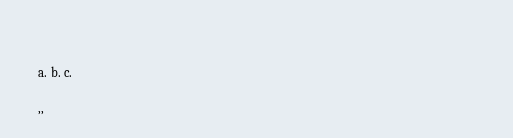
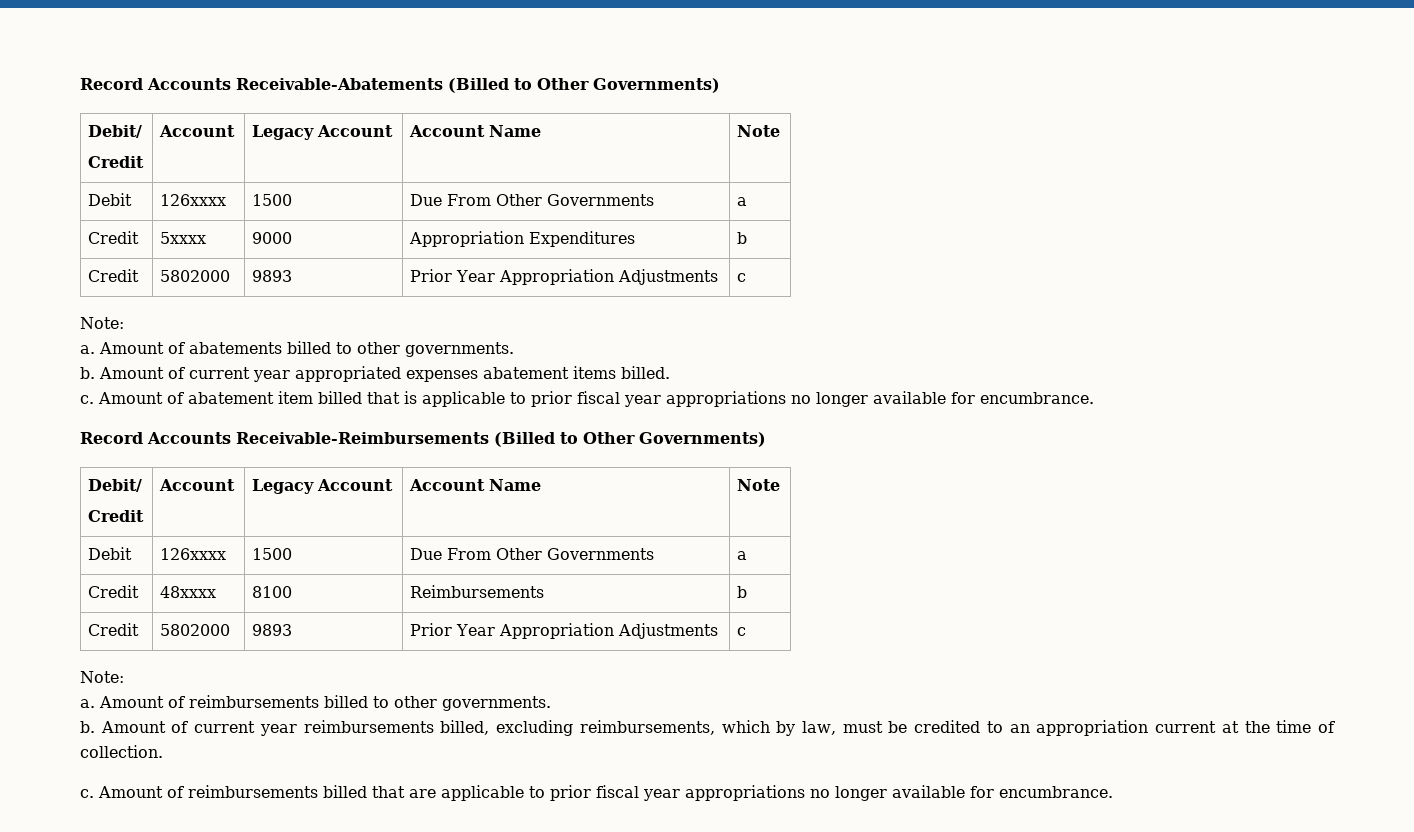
[38,66,73,77] [38,111,44,115] a. b. c. // ,, -> [80,78,720,93] [88,125,143,138] [88,156,145,168] [159,125,236,137] [252,125,394,140] [409,125,542,137] [737,125,781,137] [88,193,133,206] [160,194,227,206] [252,194,293,206] [410,194,655,206] [737,197,748,206] [88,231,140,244] [160,232,207,244] [252,232,293,244] [409,231,636,247] [737,232,748,244] [88,269,140,282] [160,270,231,282] [252,270,293,282] [410,269,719,285] [737,273,747,282] [80,317,124,329] [80,341,514,357] [80,366,670,382] [80,391,1094,407] [80,432,766,447] [88,479,143,492] [88,510,145,522] [159,479,236,491] [252,479,394,494] [409,479,542,491] [737,479,781,491] [88,547,133,560] [160,548,227,560] [252,548,293,560] [410,548,655,560] [737,551,748,560] [88,585,140,598] [160,586,217,598] [252,586,293,598] [410,585,545,598] [737,586,748,598] [88,623,140,636] [160,624,231,636] [252,624,293,636] [410,623,719,639] [737,627,747,636] [80,671,124,683] [80,695,551,711] [80,720,1336,736] [80,745,163,758] [80,785,1113,801] Record Accounts Receivable-Abatements (Billed to Other Governments) // Debit/ // Credit | Account | Legacy Account | Account Name | Note // Debit | 126xxxx | 1500 | Due From Other Governments | a // Credit | 5xxxx | 9000 | Appropriation Expenditures | b // Credit | 5802000 | 9893 | Prior Year Appropriation Adjustments | c // Note: // a. Amount of abatements billed to other governments. // b. Amount of current year appropriated expenses abatement items billed. // c. Amount of abatement item billed that is applicable to prior fiscal year appropriations no longer available for encumbrance. // Record Accounts Receivable-Reimbursements (Billed to Other Governments) // Debit/ // Credit | Account | Legacy Account | Account Name | Note // Debit | 126xxxx | 1500 | Due From Other Governments | a // Credit | 48xxxx | 8100 | Reimbursements | b // Credit | 5802000 | 9893 | Prior Year Appropriation Adjustments | c // Note: // a. Amount of reimbursements billed to other governments. // b. Amount of current year reimbursements billed, excluding reimbursements, which by law, must be credited to an appropriation current at the time of collection. // c. Amount of reimbursements billed that are applicable to prior fiscal year appropriations no longer available for encumbrance.

